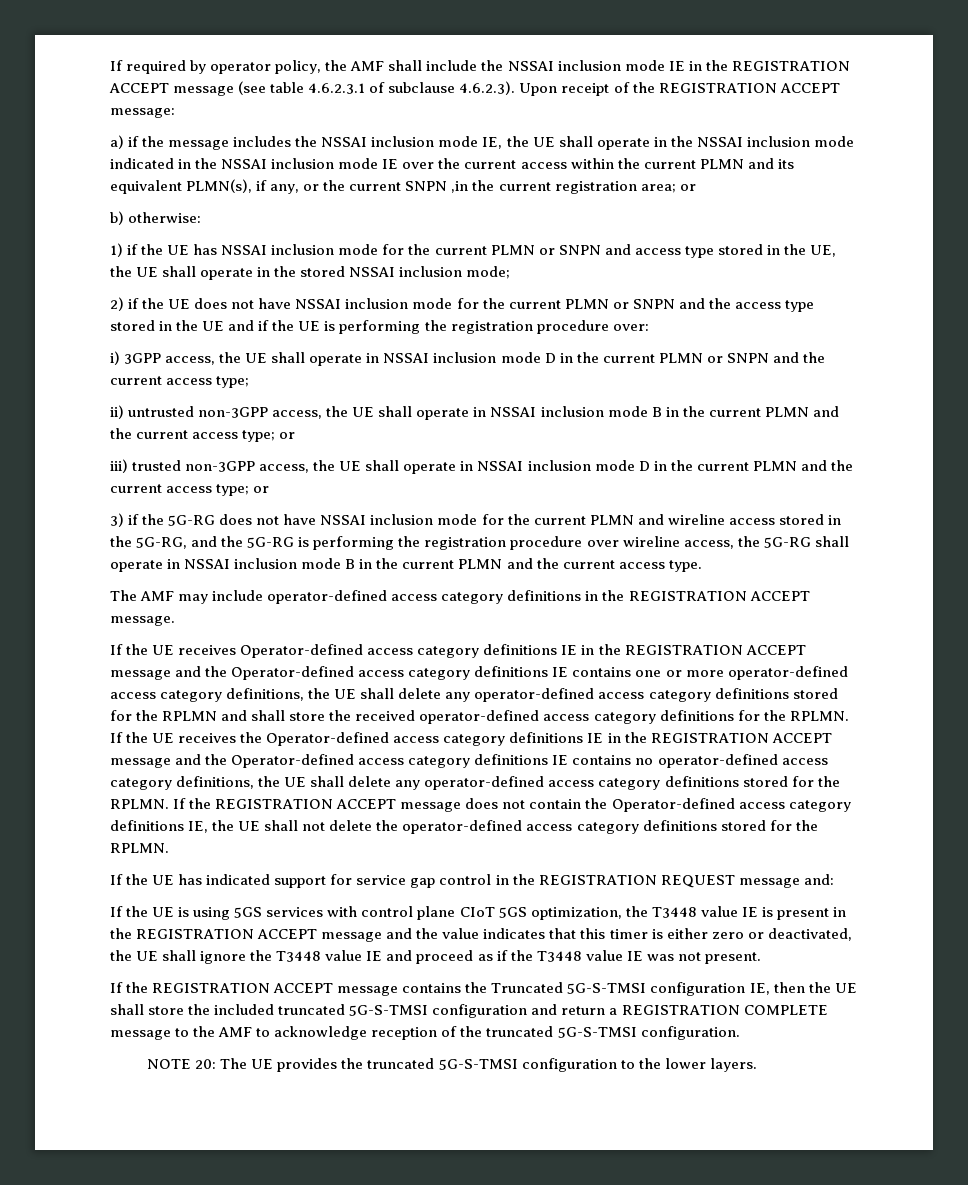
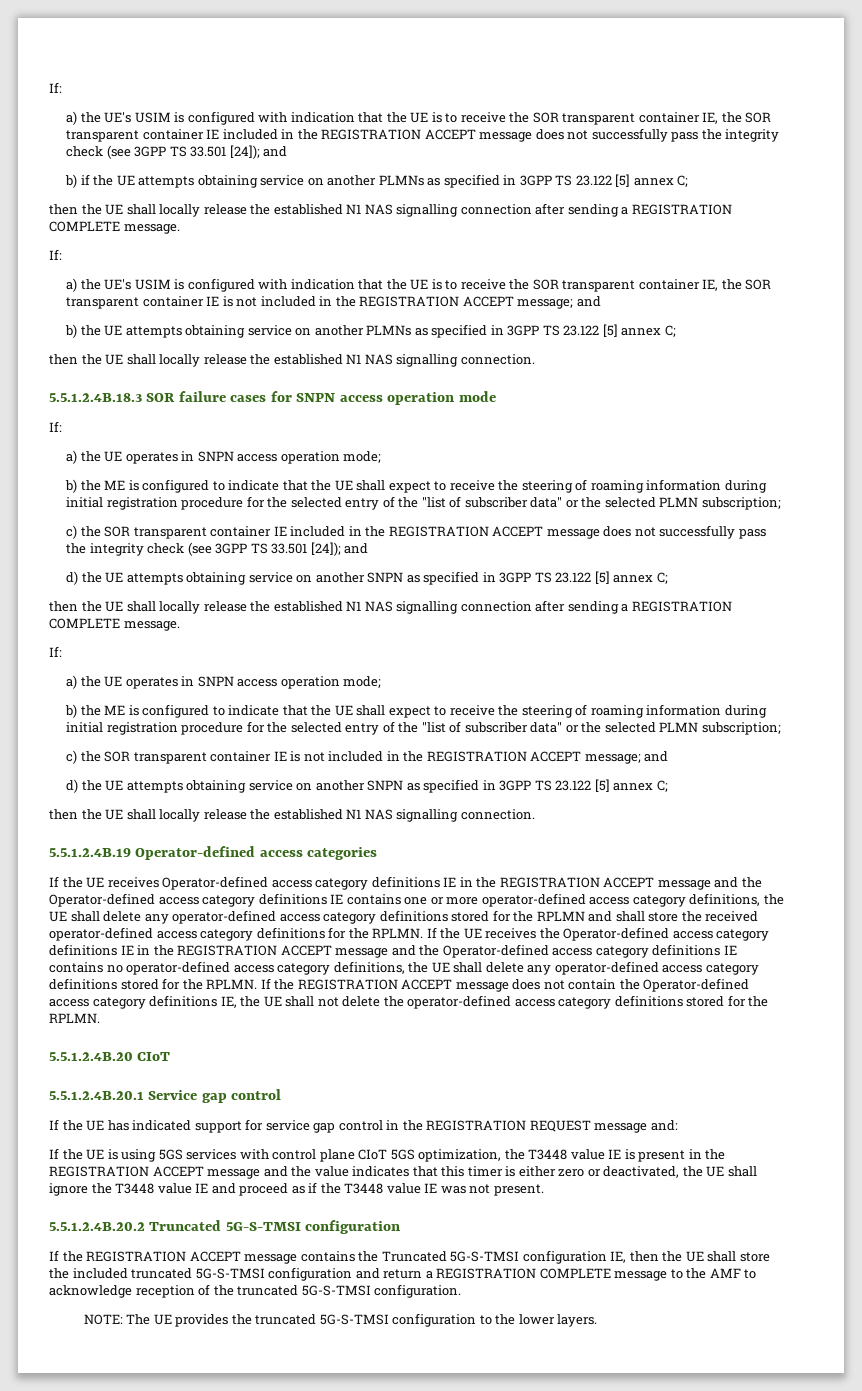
[110,60,850,74] [109,81,840,96] [110,108,175,118] [110,135,854,150] [110,158,794,169] [110,179,696,194] [110,211,202,225] [110,243,836,258] [110,266,511,280] [110,297,814,312] [110,320,649,334] [110,351,825,366] [110,376,250,388] [110,405,839,420] [110,428,296,442] [110,459,853,474] [110,484,270,496] [110,513,841,527] [110,536,849,550] [110,558,702,572] [110,590,810,604] [110,616,175,626] If required by operator policy, the AMF shall include the NSSAI inclusion mode IE in the REGISTRATION ACCEPT message (see table 4.6.2.3.1 of subclause 4.6.2.3). Upon receipt of the REGISTRATION ACCEPT message: // a) if the message includes the NSSAI inclusion mode IE, the UE shall operate in the NSSAI inclusion mode indicated in the NSSAI inclusion mode IE over the current access within the current PLMN and its equivalent PLMN(s), if any, or the current SNPN ,in the current registration area; or // b) otherwise: // 1) if the UE has NSSAI inclusion mode for the current PLMN or SNPN and access type stored in the UE, the UE shall operate in the stored NSSAI inclusion mode; // 2) if the UE does not have NSSAI inclusion mode for the current PLMN or SNPN and the access type stored in the UE and if the UE is performing the registration procedure over: // i) 3GPP access, the UE shall operate in NSSAI inclusion mode D in the current PLMN or SNPN and the current access type; // ii) untrusted non-3GPP access, the UE shall operate in NSSAI inclusion mode B in the current PLMN and the current access type; or // iii) trusted non-3GPP access, the UE shall operate in NSSAI inclusion mode D in the current PLMN and the current access type; or // 3) if the 5G-RG does not have NSSAI inclusion mode for the current PLMN and wireline access stored in the 5G-RG, and the 5G-RG is performing the registration procedure over wireline access, the 5G-RG shall operate in NSSAI inclusion mode B in the current PLMN and the current access type. // The AMF may include operator-defined access category definitions in the REGISTRATION ACCEPT message. -> [49,82,62,93] [66,111,772,125] [66,128,780,142] [66,145,288,159] [65,174,689,188] [49,203,732,217] [49,221,180,234] [49,249,62,260] [66,278,772,292] [66,296,601,309] [65,324,676,338] [49,354,535,367] [49,391,496,405] [49,421,62,432] [66,450,382,464] [65,479,767,493] [66,496,781,510] [66,525,766,539] [66,542,369,556] [66,571,668,585] [49,600,732,614] [49,618,180,631] [49,646,62,657] [66,675,382,689] [65,704,767,718] [66,721,781,735] [66,750,669,764] [66,779,668,793] [49,809,535,822] [49,846,378,860] If: // a) the UE's USIM is configured with indication that the UE is to receive the SOR transparent container IE, the SOR transparent container IE included in the REGISTRATION ACCEPT message does not successfully pass the integrity check (see 3GPP TS 33.501 [24]); and // b) if the UE attempts obtaining service on another PLMNs as specified in 3GPP TS 23.122 [5] annex C; // then the UE shall locally release the established N1 NAS signalling connection after sending a REGISTRATION COMPLETE message. // If: // a) the UE's USIM is configured with indication that the UE is to receive the SOR transparent container IE, the SOR transparent container IE is not included in the REGISTRATION ACCEPT message; and // b) the UE attempts obtaining service on another PLMNs as specified in 3GPP TS 23.122 [5] annex C; // then the UE shall locally release the established N1 NAS signalling connection. // 5.5.1.2.4B.18.3 SOR failure cases for SNPN access operation mode // If: // a) the UE operates in SNPN access operation mode; // b) the ME is configured to indicate that the UE shall expect to receive the steering of roaming information during initial registration procedure for the selected entry of the "list of subscriber data" or the selected PLMN subscription; // c) the SOR transparent container IE included in the REGISTRATION ACCEPT message does not successfully pass the integrity check (see 3GPP TS 33.501 [24]); and // d) the UE attempts obtaining service on another SNPN as specified in 3GPP TS 23.122 [5] annex C; // then the UE shall locally release the established N1 NAS signalling connection after sending a REGISTRATION COMPLETE message. // If: // a) the UE operates in SNPN access operation mode; // b) the ME is configured to indicate that the UE shall expect to receive the steering of roaming information during initial registration procedure for the selected entry of the "list of subscriber data" or the selected PLMN subscription; // c) the SOR transparent container IE is not included in the REGISTRATION ACCEPT message; and // d) the UE attempts obtaining service on another SNPN as specified in 3GPP TS 23.122 [5] annex C; // then the UE shall locally release the established N1 NAS signalling connection. // 5.5.1.2.4B.19 Operator-defined access categories
(169, 848) none -> [49,1052,171,1061] [49,1089,282,1103] // 5.5.1.2.4B.20 CIoT // 5.5.1.2.4B.20.1 Service gap control
(761, 958) none -> [49,1220,401,1234] // 5.5.1.2.4B.20.2 Truncated 5G-S-TMSI configuration
[147,1059,217,1069] NOTE 20: -> [83,1314,123,1325] NOTE:

